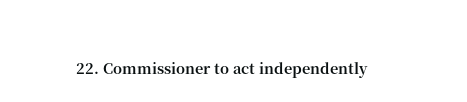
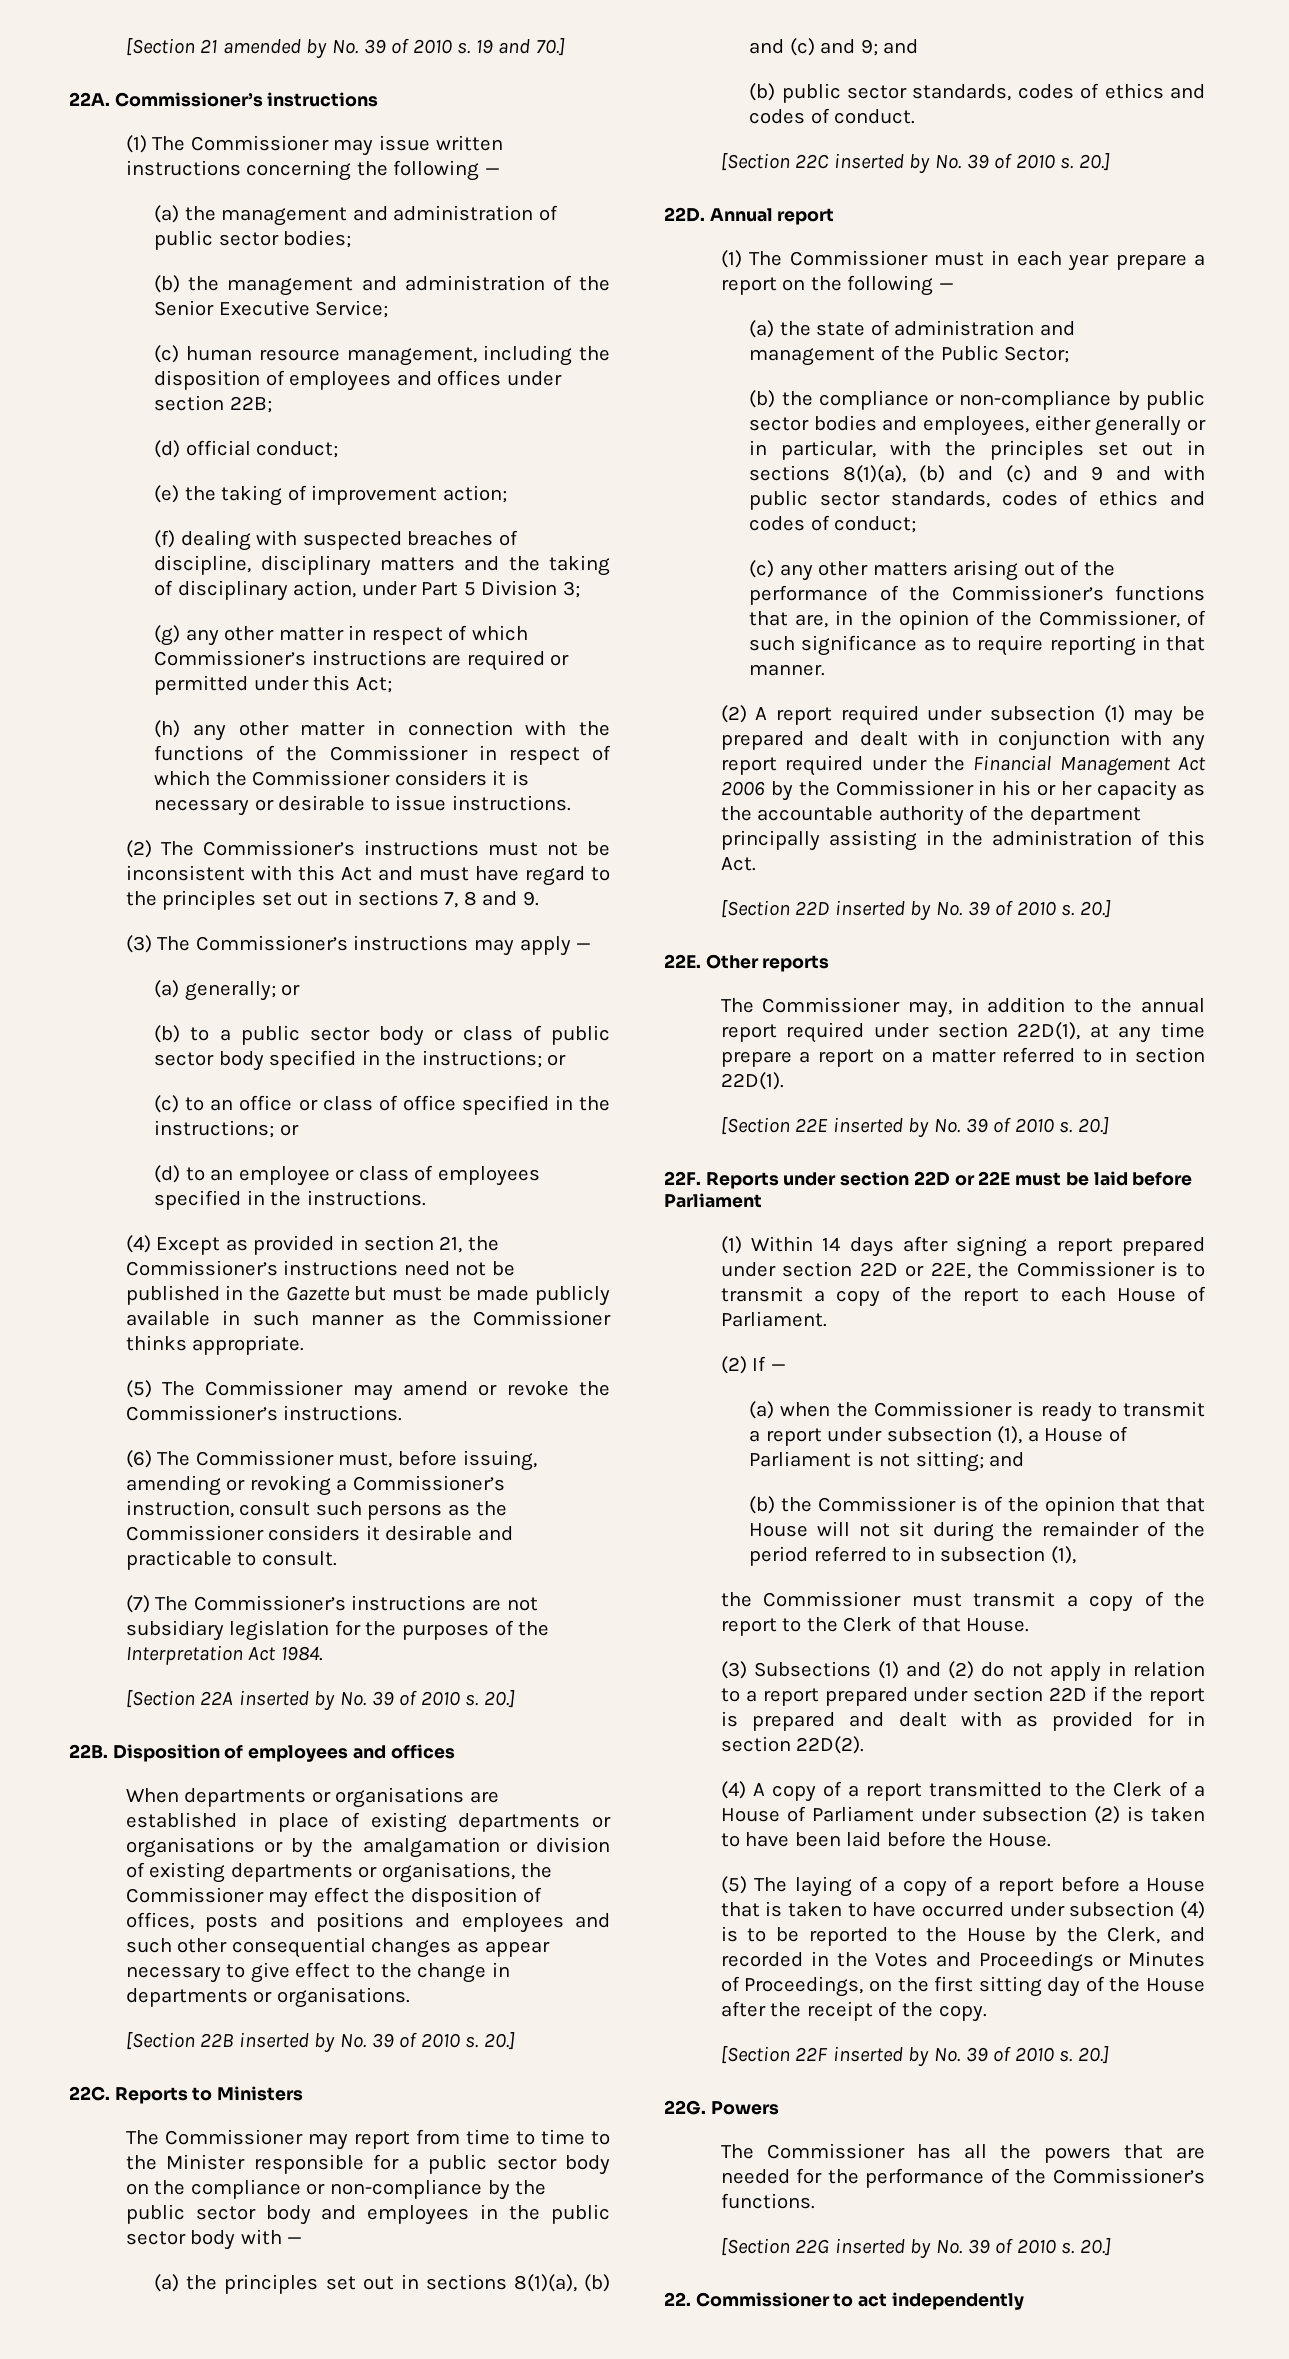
(76, 68) none -> [125,38,565,59] [69,92,379,107] [125,135,503,156] [125,160,500,181] [154,205,558,226] [154,230,352,250] [154,275,610,296] [154,300,389,318] [154,345,610,366] [154,370,562,391] [154,395,272,413] [154,440,339,458] [154,485,507,506] [154,530,518,551] [154,555,611,576] [154,580,580,601] [154,625,528,646] [154,650,570,671] [154,675,392,695] [154,720,610,741] [154,745,611,765] [154,770,529,786] [154,795,571,816] [125,840,610,858] [125,865,611,886] [125,890,539,910] [125,935,592,956] [154,980,301,1001] [154,1025,610,1046] [154,1050,567,1071] [154,1095,610,1115] [154,1120,299,1138] [154,1165,540,1186] [154,1190,426,1210] [125,1235,499,1255] [125,1260,515,1276] [125,1285,611,1306] [125,1310,611,1326] [125,1335,305,1355] [125,1380,610,1401] [125,1405,403,1421] [125,1450,537,1471] [125,1475,505,1496] [125,1500,507,1520] [125,1525,513,1541] [125,1550,337,1570] [125,1595,538,1613] [125,1620,550,1641] [125,1645,323,1665] [125,1690,515,1711] [69,1744,455,1762] [125,1787,499,1808] [125,1812,612,1833] [125,1837,610,1858] [125,1862,552,1883] [125,1887,542,1908] [125,1912,610,1933] [125,1937,550,1958] [125,1962,510,1983] [125,1987,410,2008] [125,2032,515,2053] [69,2086,304,2104] [125,2129,611,2150] [125,2154,611,2175] [125,2179,547,2200] [125,2204,610,2225] [125,2229,303,2250] [154,2274,610,2294] [749,38,919,56] [749,83,1205,103] [749,108,916,124] [720,153,1110,174] [664,207,835,225] [720,250,1205,271] [720,275,954,296] [749,320,1075,338] [749,345,1070,366] [749,390,1205,411] [749,415,1206,436] [749,440,1205,460] [749,465,1205,483] [749,490,1205,510] [749,515,917,533] [749,560,1115,581] [749,585,1205,605] [749,610,1206,630] [749,635,1205,656] [749,664,826,676] [720,705,1205,726] [720,730,1205,751] [720,755,1206,776] [720,780,1205,801] [720,805,1141,826] [720,830,1205,851] [720,857,756,871] [720,900,1111,921] [664,954,830,972] [720,997,1205,1018] [720,1022,1205,1043] [720,1047,1205,1067] [720,1072,784,1090] [720,1117,1109,1138] [664,1171,1193,1189] [664,1193,762,1208] [720,1236,1205,1257] [720,1261,1205,1279] [720,1286,1206,1307] [720,1311,827,1327] [720,1356,786,1374] [749,1401,1205,1422] [749,1426,1128,1446] [749,1451,1025,1472] [749,1496,1205,1516] [749,1521,1205,1542] [749,1546,1076,1566] [720,1591,1205,1612] [720,1616,1030,1636] [720,1661,1205,1682] [720,1686,1205,1706] [720,1711,1205,1731] [720,1736,865,1754] [720,1781,1205,1802] [720,1806,1205,1824] [720,1831,1052,1847] [720,1876,1205,1897] [720,1901,1205,1919] [720,1926,1205,1947] [720,1951,1205,1972] [720,1976,1205,1997] [720,2001,987,2022] [720,2046,1109,2067] [664,2100,779,2115] [720,2143,1205,2163] [720,2168,1205,2188] [720,2193,815,2209] [720,2238,1111,2259] [Section 21 amended by No. 39 of 2010 s. 19 and 70.] // 22A. Commissioner’s instructions // (1) The Commissioner may issue written instructions concerning the following — // (a) the management and administration of public sector bodies; // (b) the management and administration of the Senior Executive Service; // (c) human resource management, including the disposition of employees and offices under section 22B; // (d) official conduct; // (e) the taking of improvement action; // (f) dealing with suspected breaches of discipline, disciplinary matters and the taking of disciplinary action, under Part 5 Division 3; // (g) any other matter in respect of which Commissioner’s instructions are required or permitted under this Act; // (h) any other matter in connection with the functions of the Commissioner in respect of which the Commissioner considers it is necessary or desirable to issue instructions. // (2) The Commissioner’s instructions must not be inconsistent with this Act and must have regard to the principles set out in sections 7, 8 and 9. // (3) The Commissioner’s instructions may apply — // (a) generally; or // (b) to a public sector body or class of public sector body specified in the instructions; or // (c) to an office or class of office specified in the instructions; or // (d) to an employee or class of employees specified in the instructions. // (4) Except as provided in section 21, the Commissioner’s instructions need not be published in the Gazette but must be made publicly available in such manner as the Commissioner thinks appropriate. // (5) The Commissioner may amend or revoke the Commissioner’s instructions. // (6) The Commissioner must, before issuing, amending or revoking a Commissioner’s instruction, consult such persons as the Commissioner considers it desirable and practicable to consult. // (7) The Commissioner’s instructions are not subsidiary legislation for the purposes of the Interpretation Act 1984. // [Section 22A inserted by No. 39 of 2010 s. 20.] // 22B. Disposition of employees and offices // When departments or organisations are established in place of existing departments or organisations or by the amalgamation or division of existing departments or organisations, the Commissioner may effect the disposition of offices, posts and positions and employees and such other consequential changes as appear necessary to give effect to the change in departments or organisations. // [Section 22B inserted by No. 39 of 2010 s. 20.] // 22C. Reports to Ministers // The Commissioner may report from time to time to the Minister responsible for a public sector body on the compliance or non-compliance by the public sector body and employees in the public sector body with — // (a) the principles set out in sections 8(1)(a), (b) and (c) and 9; and // (b) public sector standards, codes of ethics and codes of conduct. // [Section 22C inserted by No. 39 of 2010 s. 20.] // 22D. Annual report // (1) The Commissioner must in each year prepare a report on the following — // (a) the state of administration and management of the Public Sector; // (b) the compliance or non-compliance by public sector bodies and employees, either generally or in particular, with the principles set out in sections 8(1)(a), (b) and (c) and 9 and with public sector standards, codes of ethics and codes of conduct; // (c) any other matters arising out of the performance of the Commissioner’s functions that are, in the opinion of the Commissioner, of such significance as to require reporting in that manner. // (2) A report required under subsection (1) may be prepared and dealt with in conjunction with any report required under the Financial Management Act 2006 by the Commissioner in his or her capacity as the accountable authority of the department principally assisting in the administration of this Act. // [Section 22D inserted by No. 39 of 2010 s. 20.] // 22E. Other reports // The Commissioner may, in addition to the annual report required under section 22D(1), at any time prepare a report on a matter referred to in section 22D(1). // [Section 22E inserted by No. 39 of 2010 s. 20.] // 22F. Reports under section 22D or 22E must be laid before Parliament // (1) Within 14 days after signing a report prepared under section 22D or 22E, the Commissioner is to transmit a copy of the report to each House of Parliament. // (2) If — // (a) when the Commissioner is ready to transmit a report under subsection (1), a House of Parliament is not sitting; and // (b) the Commissioner is of the opinion that that House will not sit during the remainder of the period referred to in subsection (1), // the Commissioner must transmit a copy of the report to the Clerk of that House. // (3) Subsections (1) and (2) do not apply in relation to a report prepared under section 22D if the report is prepared and dealt with as provided for in section 22D(2). // (4) A copy of a report transmitted to the Clerk of a House of Parliament under subsection (2) is taken to have been laid before the House. // (5) The laying of a copy of a report before a House that is taken to have occurred under subsection (4) is to be reported to the House by the Clerk, and recorded in the Votes and Proceedings or Minutes of Proceedings, on the first sitting day of the House after the receipt of the copy. // [Section 22F inserted by No. 39 of 2010 s. 20.] // 22G. Powers // The Commissioner has all the powers that are needed for the performance of the Commissioner’s functions. // [Section 22G inserted by No. 39 of 2010 s. 20.] //

